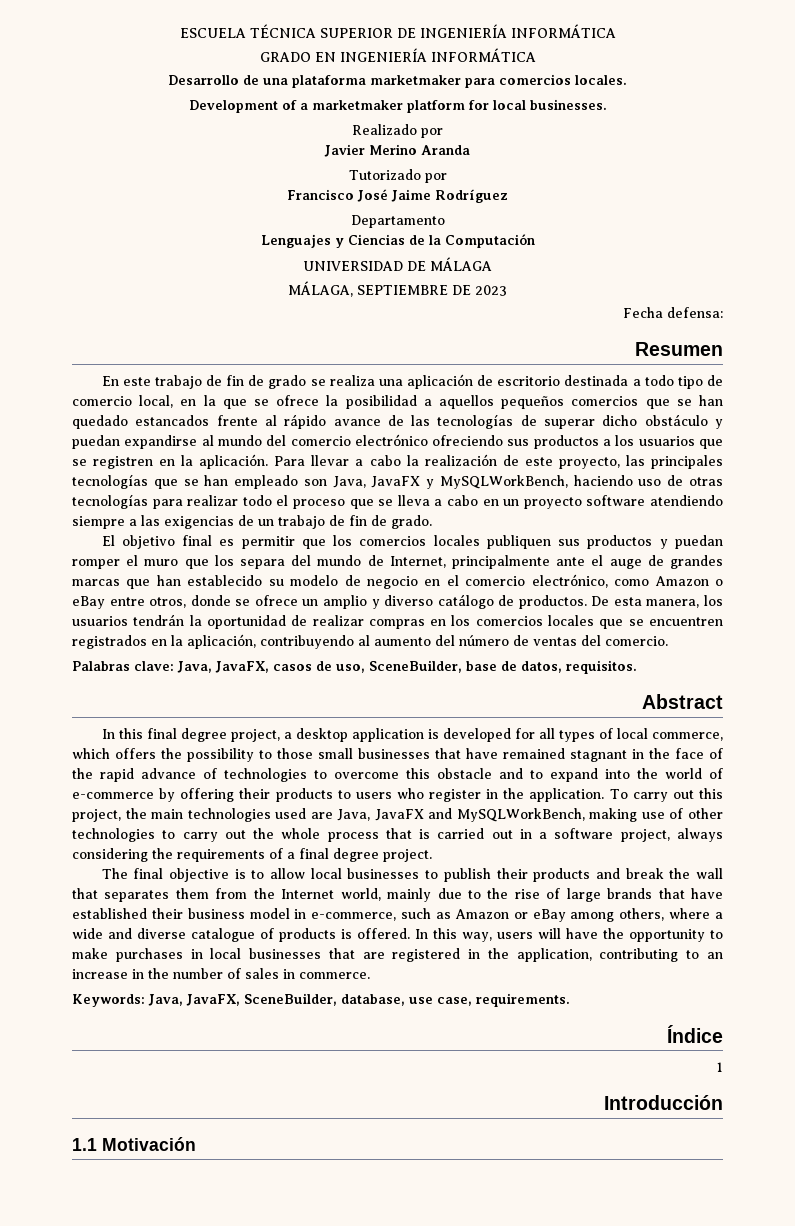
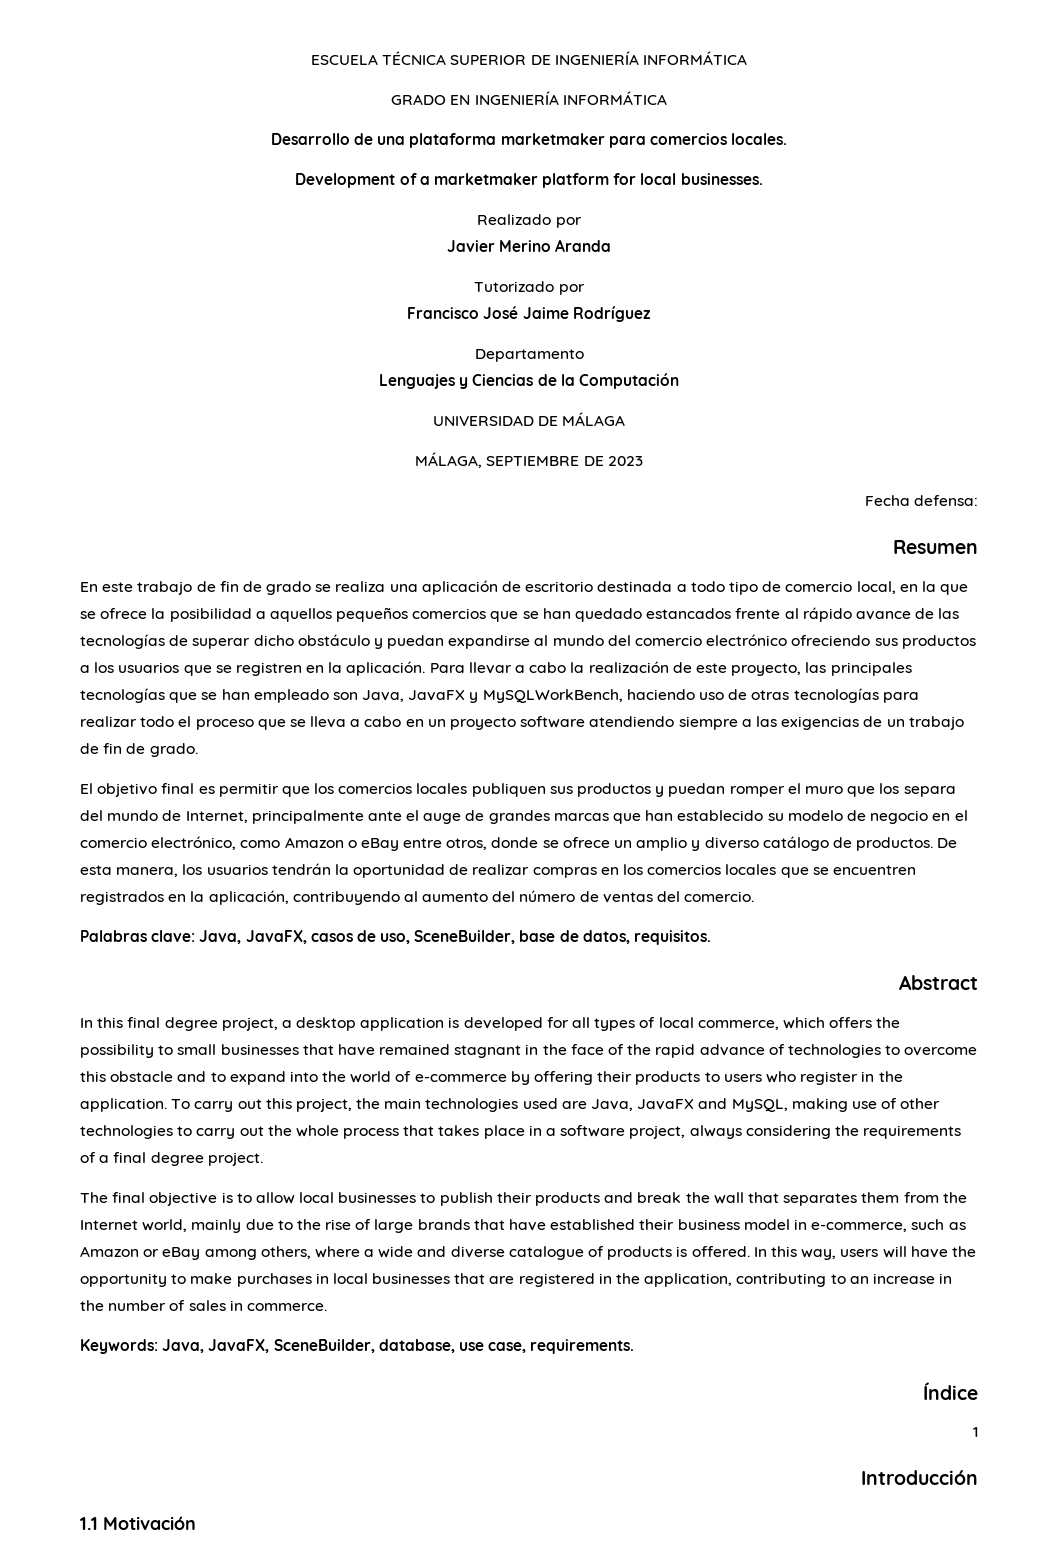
[277,748,313,759] those -> (174, 1050) none
[456,808,585,822] MySQLWorkBench, -> [731,1099,788,1112] MySQL,
[419,828,513,839] is carried out -> [438,1125,525,1139] takes place

